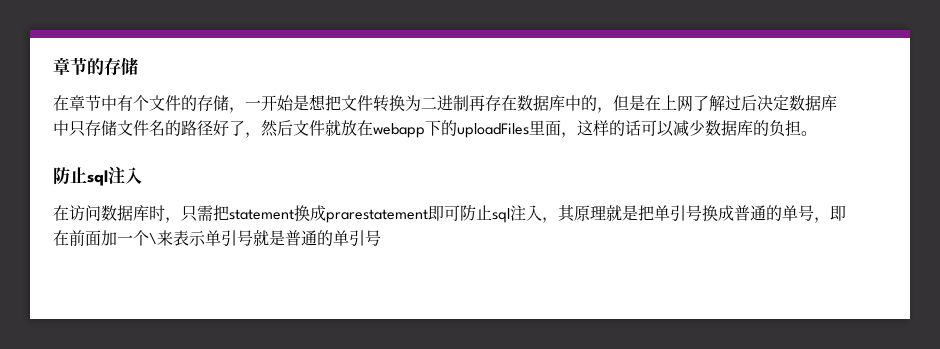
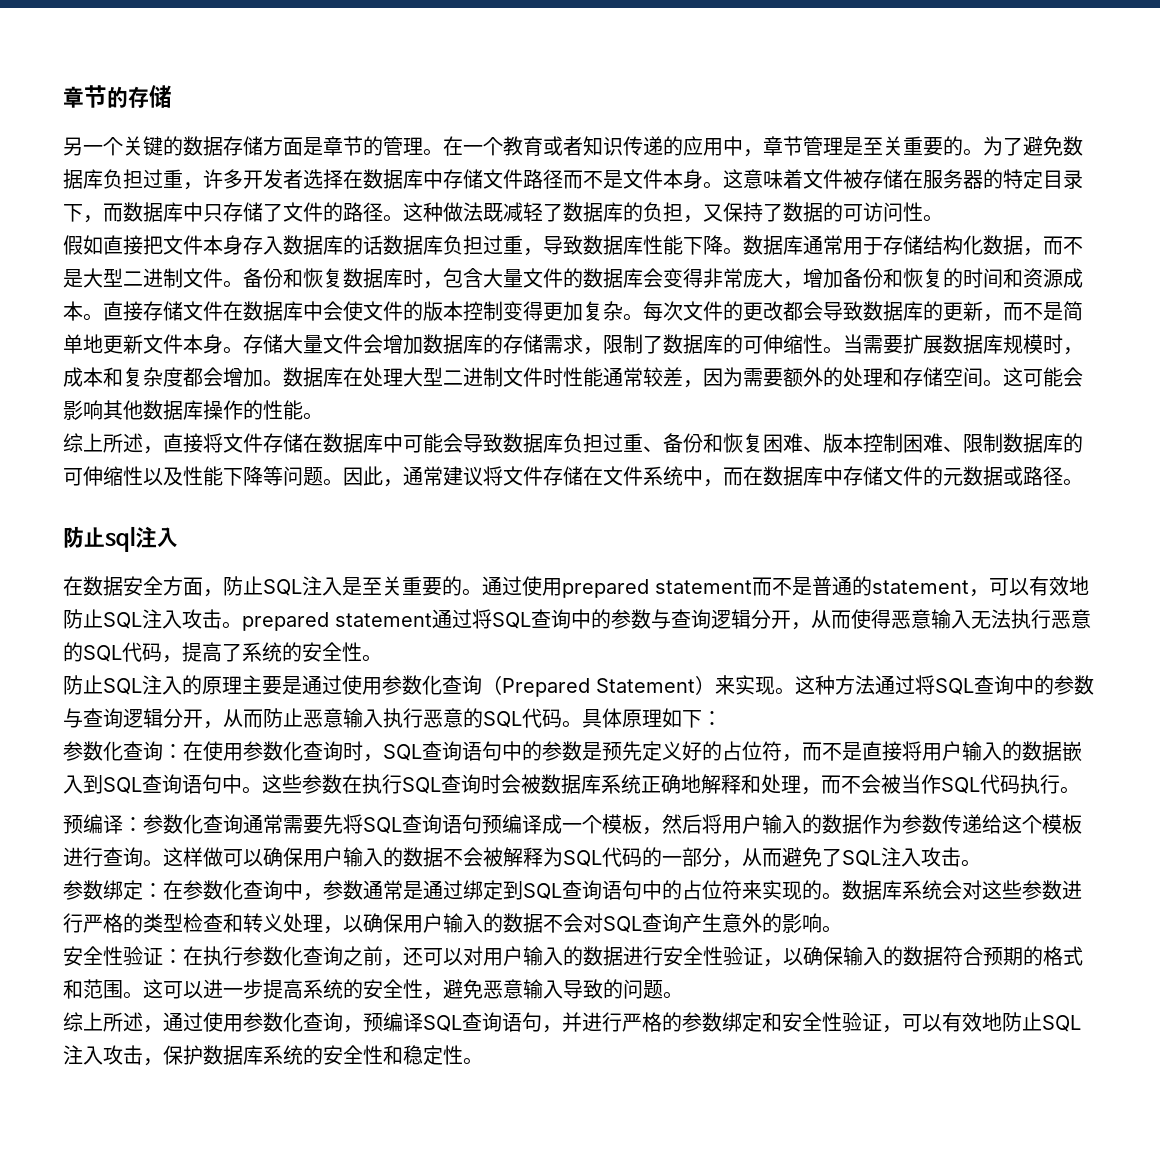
[53,94,837,113] [53,120,817,138] [53,166,142,186] [53,204,846,223] [53,230,381,247] 在章节中有个文件的存储，一开始是想把文件转换为二进制再存在数据库中的，但是在上网了解过后决定数据库中只存储文件名的路径好了，然后文件就放在webapp下的uploadFiles里面，这样的话可以减少数据库的负担。 // 防止sql注入 // 在访问数据库时，只需把statement换成prarestatement即可防止sql注入，其原理就是把单引号换成普通的单号，即在前面加一个\来表示单引号就是普通的单引号 -> [63,136,1083,157] [63,169,1083,190] [63,202,943,223] [63,235,1083,256] [63,268,1083,289] [63,301,1083,322] [63,334,1083,355] [63,367,1083,388] [63,400,323,420] [63,433,1083,454] [63,466,1083,487] [63,526,178,552] [63,576,1089,598] [63,609,1091,631] [63,642,382,663] [63,675,1094,697] [63,708,722,729] [63,741,1082,762] [63,774,1080,795] [63,814,1082,835] [63,847,981,868] [63,880,1082,901] [63,913,842,934] [63,946,1083,967] [63,979,683,1000] [63,1012,1081,1033] [63,1045,483,1066] 另一个关键的数据存储方面是章节的管理。在一个教育或者知识传递的应用中，章节管理是至关重要的。为了避免数据库负担过重，许多开发者选择在数据库中存储文件路径而不是文件本身。这意味着文件被存储在服务器的特定目录下，而数据库中只存储了文件的路径。这种做法既减轻了数据库的负担，又保持了数据的可访问性。 // 假如直接把文件本身存入数据库的话数据库负担过重，导致数据库性能下降。数据库通常用于存储结构化数据，而不是大型二进制文件。备份和恢复数据库时，包含大量文件的数据库会变得非常庞大，增加备份和恢复的时间和资源成本。直接存储文件在数据库中会使文件的版本控制变得更加复杂。每次文件的更改都会导致数据库的更新，而不是简单地更新文件本身。存储大量文件会增加数据库的存储需求，限制了数据库的可伸缩性。当需要扩展数据库规模时，成本和复杂度都会增加。数据库在处理大型二进制文件时性能通常较差，因为需要额外的处理和存储空间。这可能会影响其他数据库操作的性能。 // 综上所述，直接将文件存储在数据库中可能会导致数据库负担过重、备份和恢复困难、版本控制困难、限制数据库的可伸缩性以及性能下降等问题。因此，通常建议将文件存储在文件系统中，而在数据库中存储文件的元数据或路径。 // 防止sql注入 // 在数据安全方面，防止SQL注入是至关重要的。通过使用prepared statement而不是普通的statement，可以有效地防止SQL注入攻击。prepared statement通过将SQL查询中的参数与查询逻辑分开，从而使得恶意输入无法执行恶意的SQL代码，提高了系统的安全性。 // 防止SQL注入的原理主要是通过使用参数化查询（Prepared Statement）来实现。这种方法通过将SQL查询中的参数与查询逻辑分开，从而防止恶意输入执行恶意的SQL代码。具体原理如下： // 参数化查询：在使用参数化查询时，SQL查询语句中的参数是预先定义好的占位符，而不是直接将用户输入的数据嵌入到SQL查询语句中。这些参数在执行SQL查询时会被数据库系统正确地解释和处理，而不会被当作SQL代码执行。 // 预编译：参数化查询通常需要先将SQL查询语句预编译成一个模板，然后将用户输入的数据作为参数传递给这个模板进行查询。这样做可以确保用户输入的数据不会被解释为SQL代码的一部分，从而避免了SQL注入攻击。 // 参数绑定：在参数化查询中，参数通常是通过绑定到SQL查询语句中的占位符来实现的。数据库系统会对这些参数进行严格的类型检查和转义处理，以确保用户输入的数据不会对SQL查询产生意外的影响。 // 安全性验证：在执行参数化查询之前，还可以对用户输入的数据进行安全性验证，以确保输入的数据符合预期的格式和范围。这可以进一步提高系统的安全性，避免恶意输入导致的问题。 // 综上所述，通过使用参数化查询，预编译SQL查询语句，并进行严格的参数绑定和安全性验证，可以有效地防止SQL注入攻击，保护数据库系统的安全性和稳定性。

